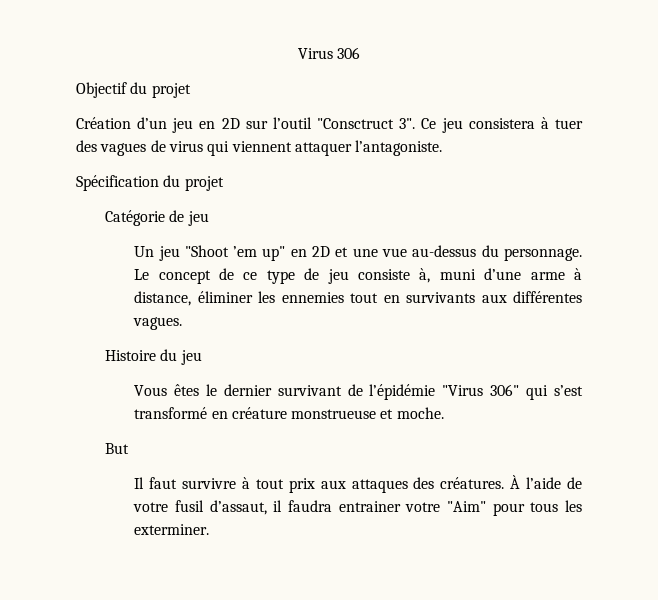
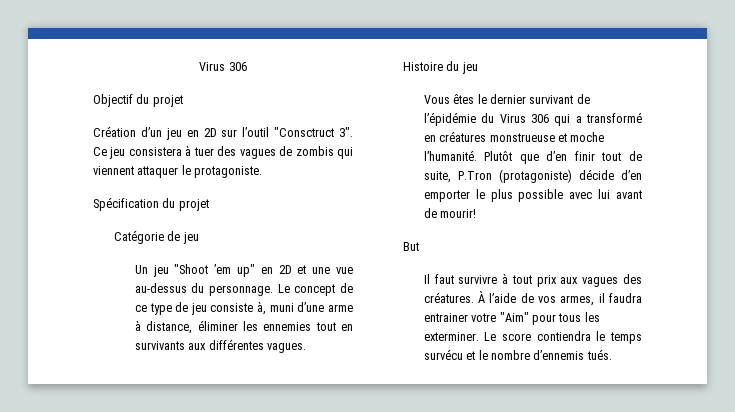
[168,141,203,152] virus -> [295,146,334,156] zombis
[355,140,443,156] l’antagoniste. -> [181,165,263,178] le protagoniste.
[442,384,583,400] "Virus 306" qui s’est -> [481,113,582,126] du Virus 306 qui a
[231,407,287,419] créature -> [439,131,487,142] créatures
[396,407,444,419] moche. -> [570,132,605,142] [423,150,642,164] [423,169,642,183] [423,189,642,202] [423,208,477,218] moche l’humanité. Plutôt que d’en finir tout de suite, P.Tron (protagoniste) décide d’en emporter le plus possible avec lui avant de mourir!
[351,479,408,493] attaques -> [582,277,619,287] vagues
[133,500,267,515] votre fusil d’assaut, -> [538,295,595,306] vos armes,
(210, 529) none -> [484,331,642,344] [423,349,612,360] Le score contiendra le temps survécu et le nombre d’ennemis tués.

